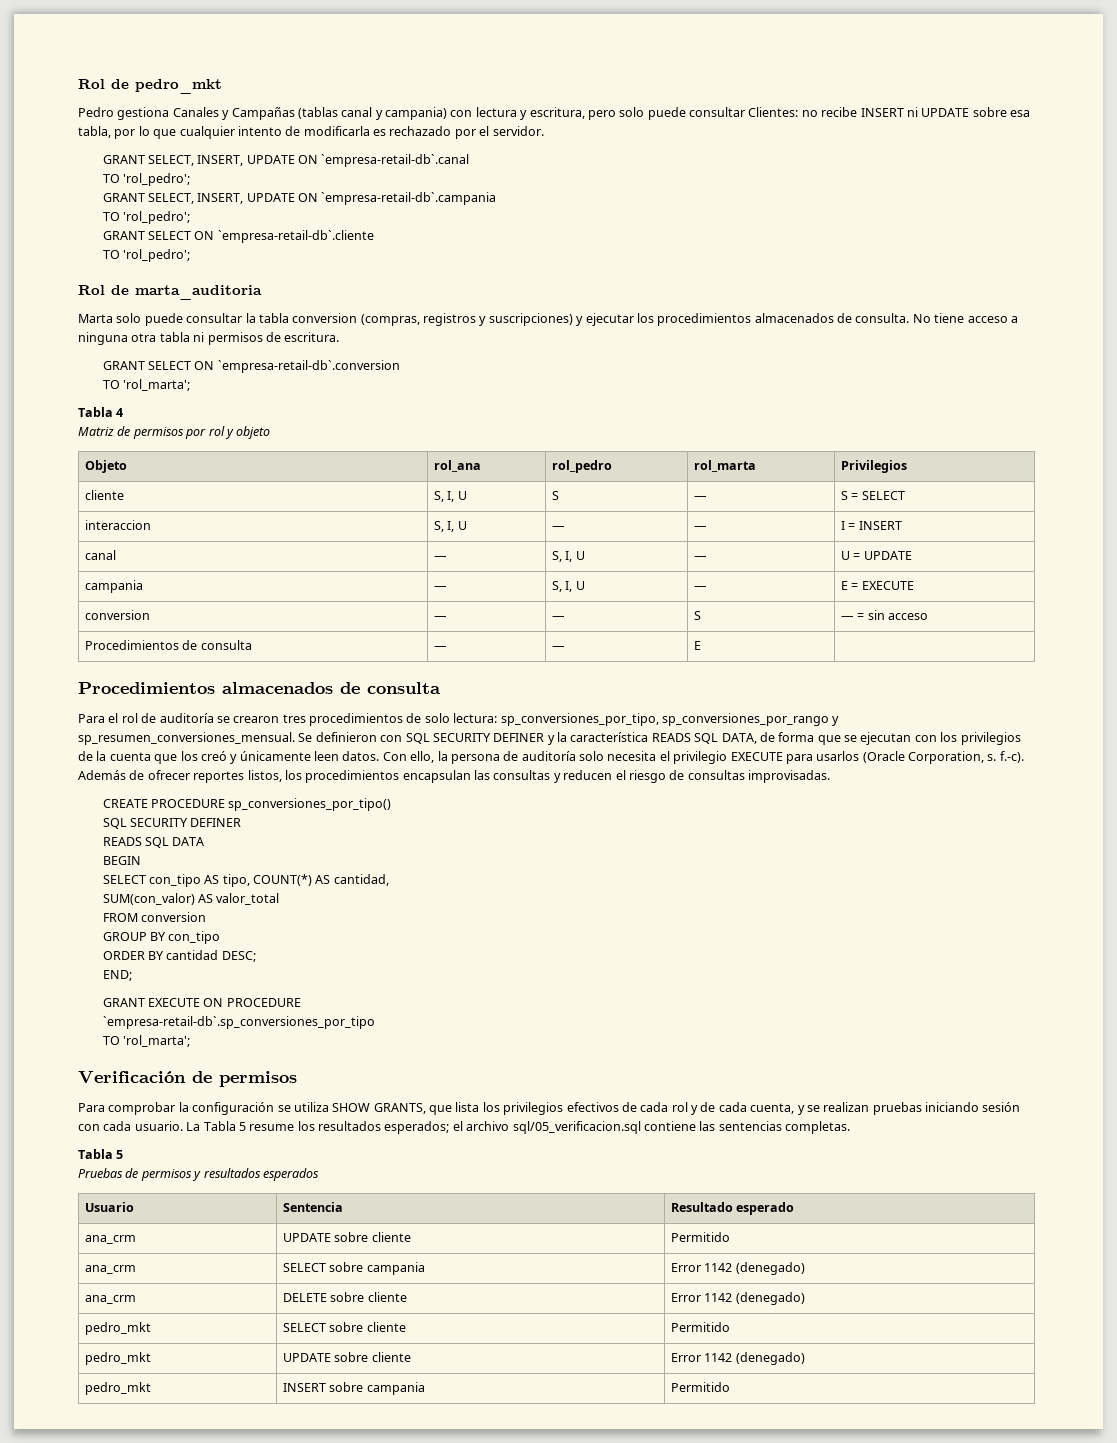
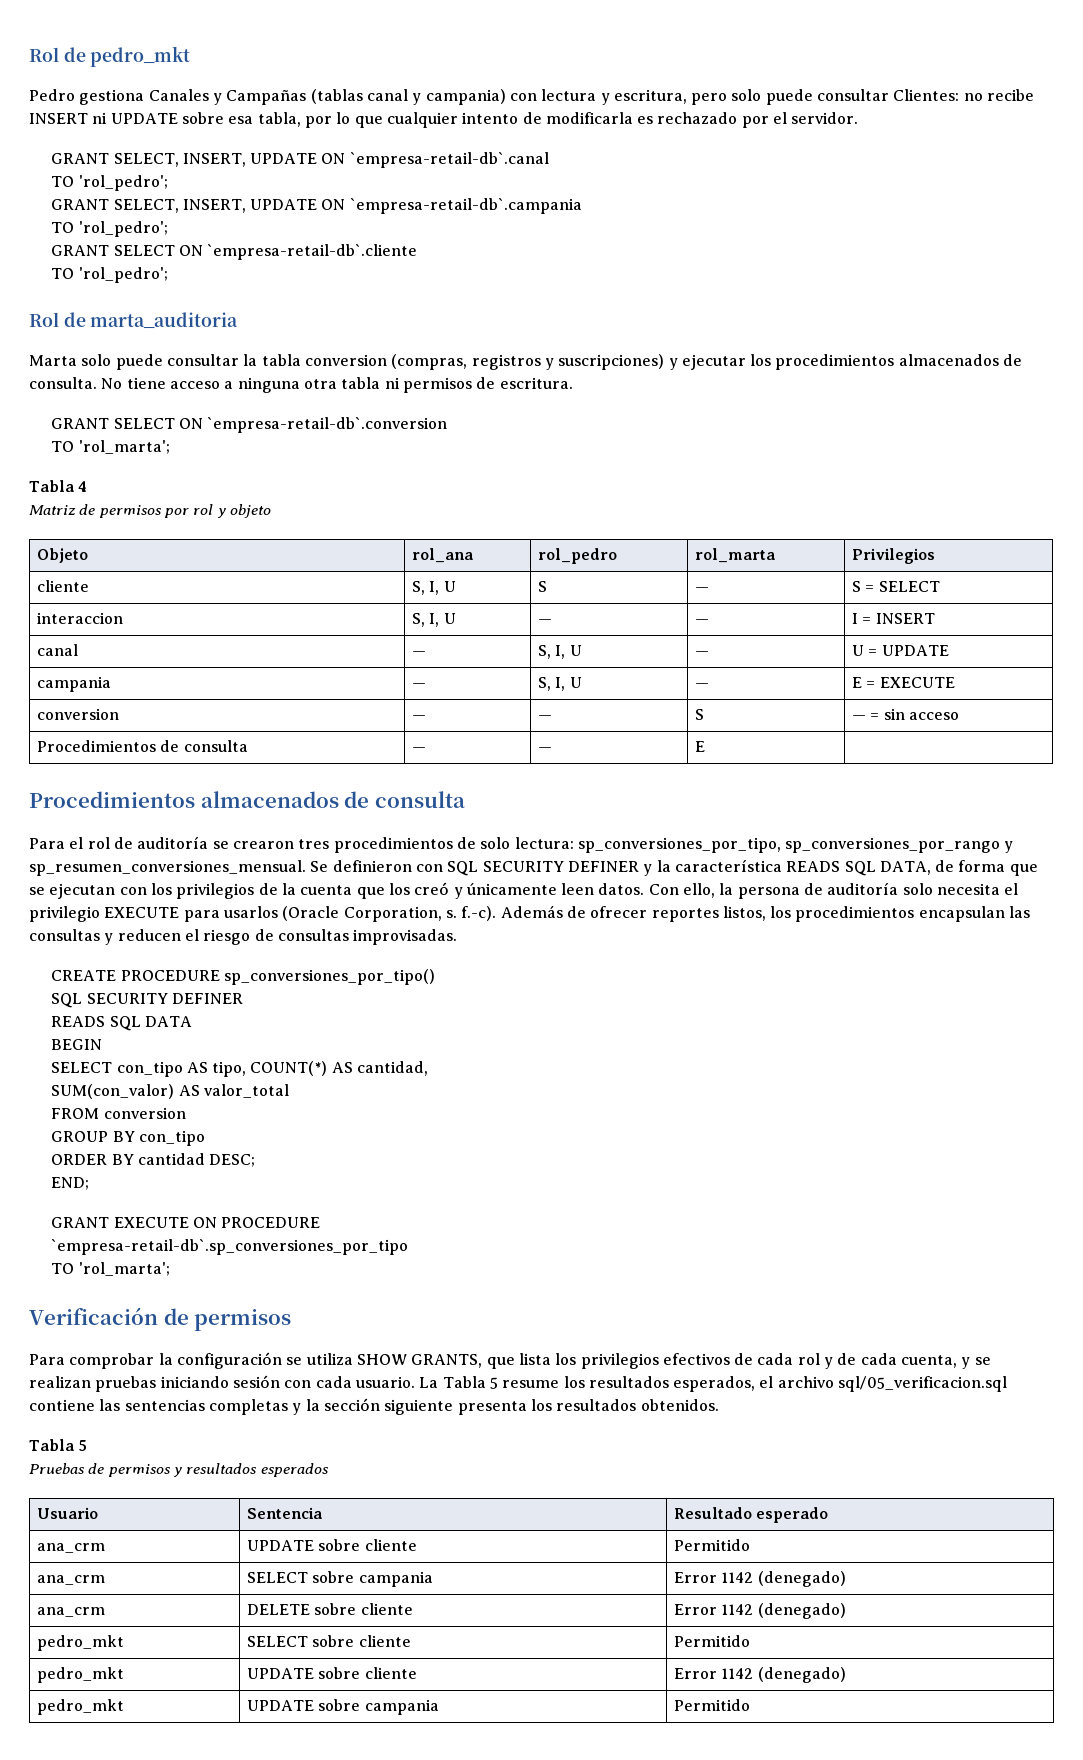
[384,1121,450,1134] esperados; -> [673,1376,756,1392] esperados,
[785,1121,850,1134] completas. -> [208,1398,719,1415] completas y la sección siguiente presenta los resultados obtenidos.
[282,1383,326,1392] INSERT -> [246,1700,314,1711] UPDATE

